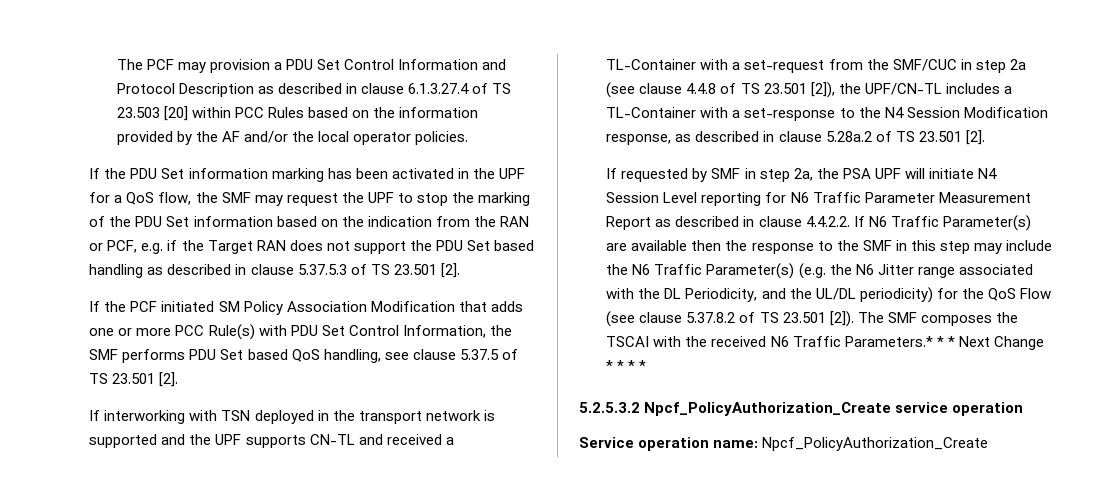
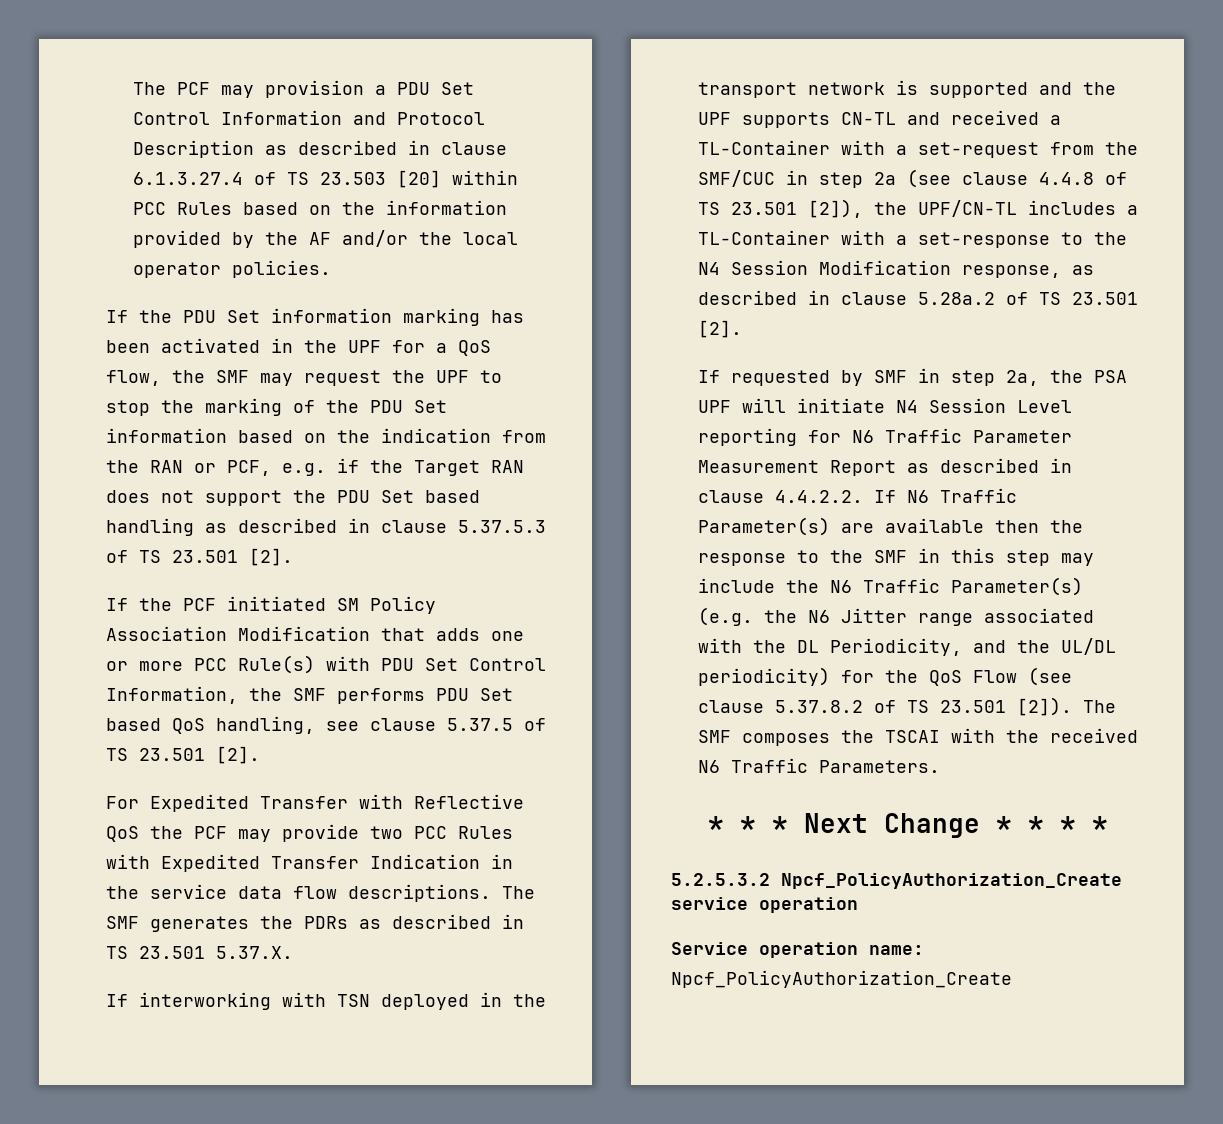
(179, 379) none -> [106,794,525,812] [106,824,514,842] [106,854,514,872] [106,884,536,902] [106,914,525,932] [106,946,294,959] // For Expedited Transfer with Reflective QoS the PCF may provide two PCC Rules with Expedited Transfer Indication in the service data flow descriptions. The SMF generates the PDRs as described in TS 23.501 5.37.X.
[844,336,933,347] Parameters.* -> [819,760,941,773] [707,816,724,833] Parameters. // *

